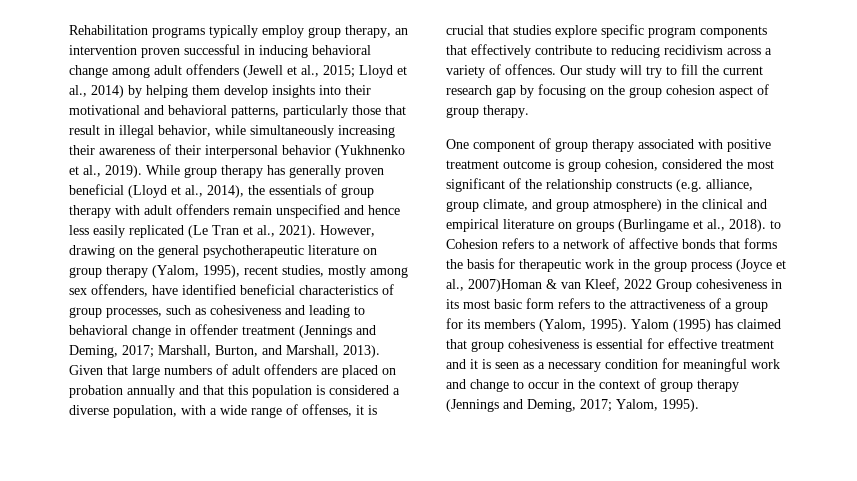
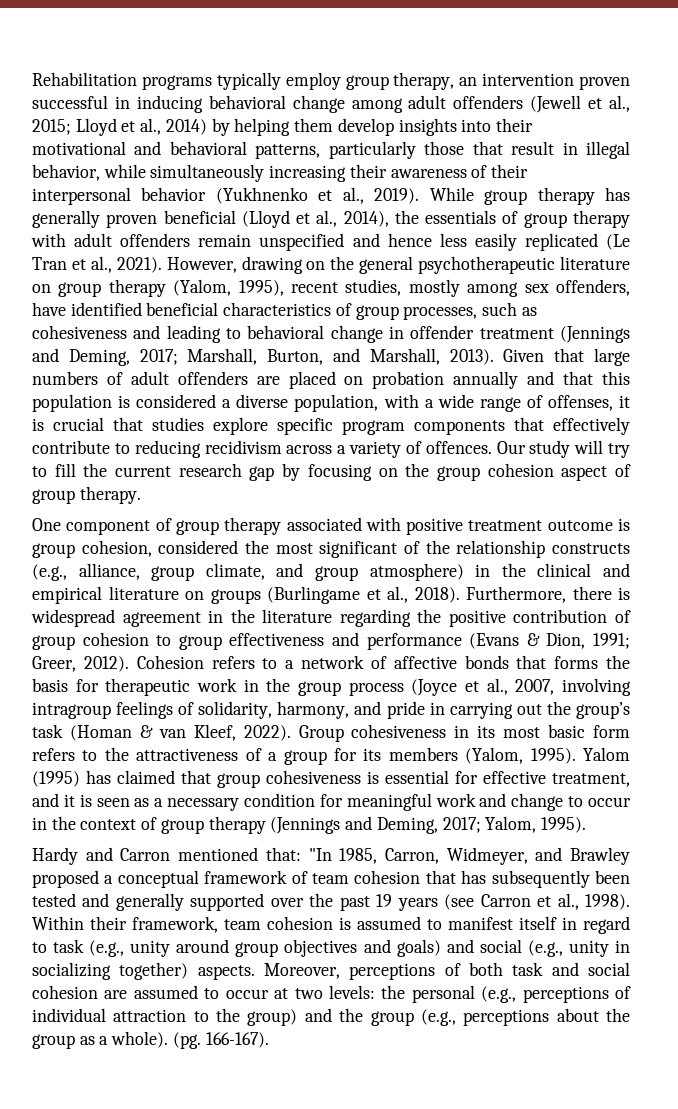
[676,179,702,192] (e.g. -> [32,564,67,581] (e.g.,
[770,220,781,229] to -> [466,586,630,603] [31,609,631,627] [32,632,631,650] [32,656,129,672] Furthermore, there is widespread agreement in the literature regarding the positive contribution of group cohesion to group effectiveness and performance (Evans & Dion, 1991; Greer, 2012).
[468,279,542,292] 2007)Homan -> [515,678,631,696] [32,701,630,719] [32,724,132,741] 2007, involving intragroup feelings of solidarity, harmony, and pride in carrying out the group’s task (Homan
[624,279,652,289] 2022 -> [243,725,291,741] 2022).
[721,340,774,349] treatment -> [552,773,630,787] treatment,
(699, 405) none -> [32,847,630,865] [32,870,630,888] [32,893,630,911] [32,916,630,934] [32,939,631,957] [32,962,630,980] [32,985,631,1003] [32,1008,631,1026] [32,1031,269,1049] // Hardy and Carron mentioned that: "In 1985, Carron, Widmeyer, and Brawley proposed a conceptual framework of team cohesion that has subsequently been tested and generally supported over the past 19 years (see Carron et al., 1998). Within their framework, team cohesion is assumed to manifest itself in regard to task (e.g., unity around group objectives and goals) and social (e.g., unity in socializing together) aspects. Moreover, perceptions of both task and social cohesion are assumed to occur at two levels: the personal (e.g., perceptions of individual attraction to the group) and the group (e.g., perceptions about the group as a whole). (pg. 166-167).

